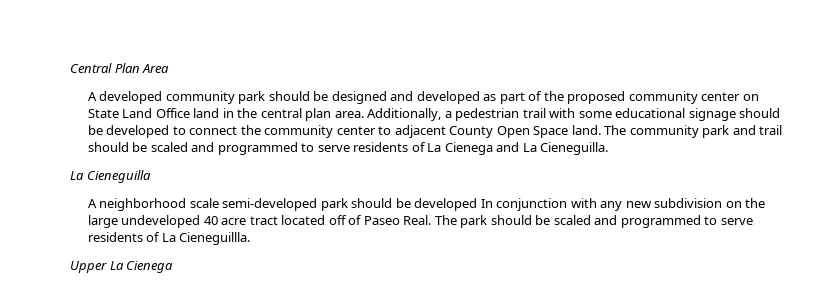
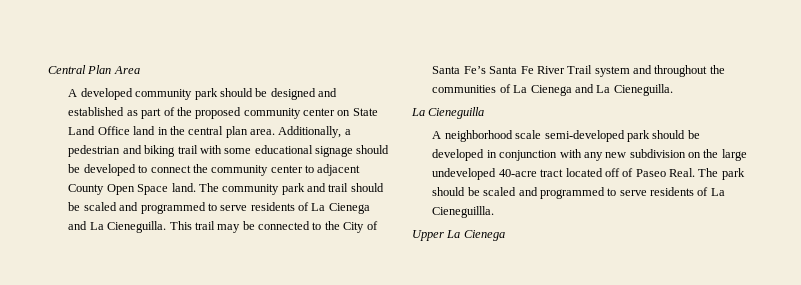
[416,91,480,104] developed -> [68,107,125,116] established
(520, 114) none -> [122,145,176,157] and biking
(609, 148) none -> [169,221,378,233] [432,65,725,77] [432,84,673,96] This trail may be connected to the City of Santa Fe’s Santa Fe River Trail system and throughout the communities of La Cienega and La Cieneguilla.
[480,199,493,208] In -> [486,150,497,158] in
[203,216,247,225] 40 acre -> [498,169,537,177] 40-acre

